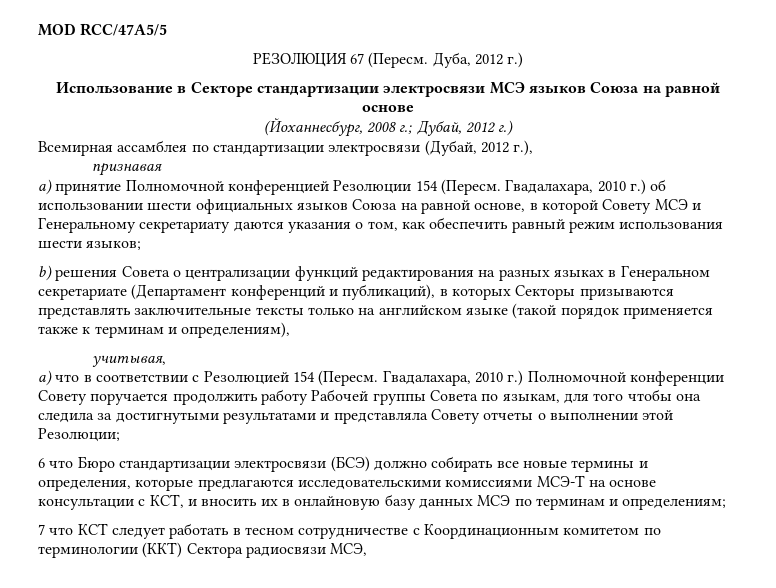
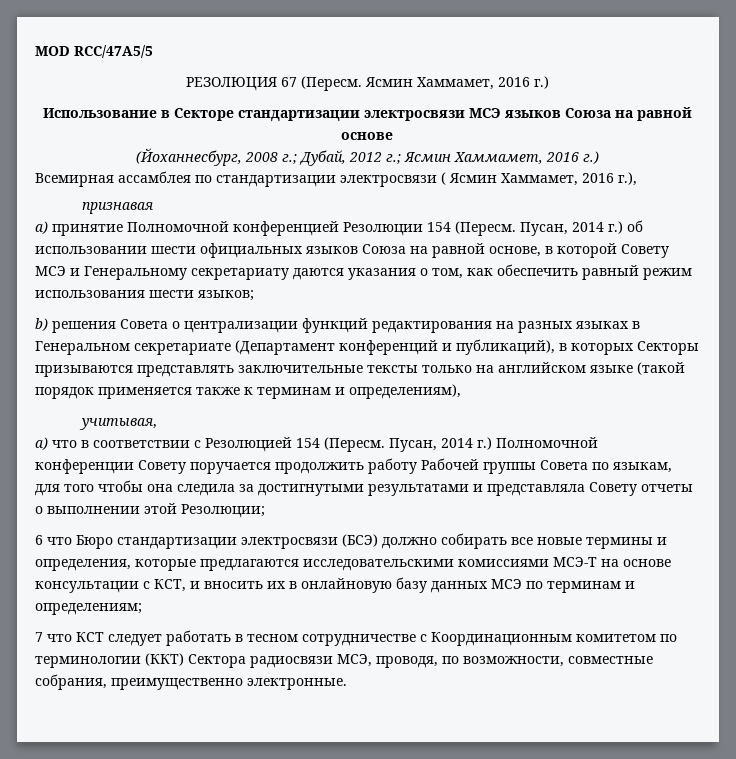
[432,52,503,68] Дуба, 2012 -> [364,77,530,90] Ясмин Хаммамет, 2016
(496, 127) none -> [385,152,579,165] г.; Ясмин Хаммамет, 2016
[424,140,509,156] (Дубай, 2012 -> [441,172,614,186] ( Ясмин Хаммамет, 2016
[505,179,626,195] Гвадалахара, 2010 -> [520,222,604,236] Пусан, 2014
[382,370,503,386] Гвадалахара, 2010 -> [389,438,473,452] Пусан, 2014
(368, 549) none -> [376,656,653,668] [35,674,347,690] проводя, по возможности, совместные собрания, преимущественно электронные.

